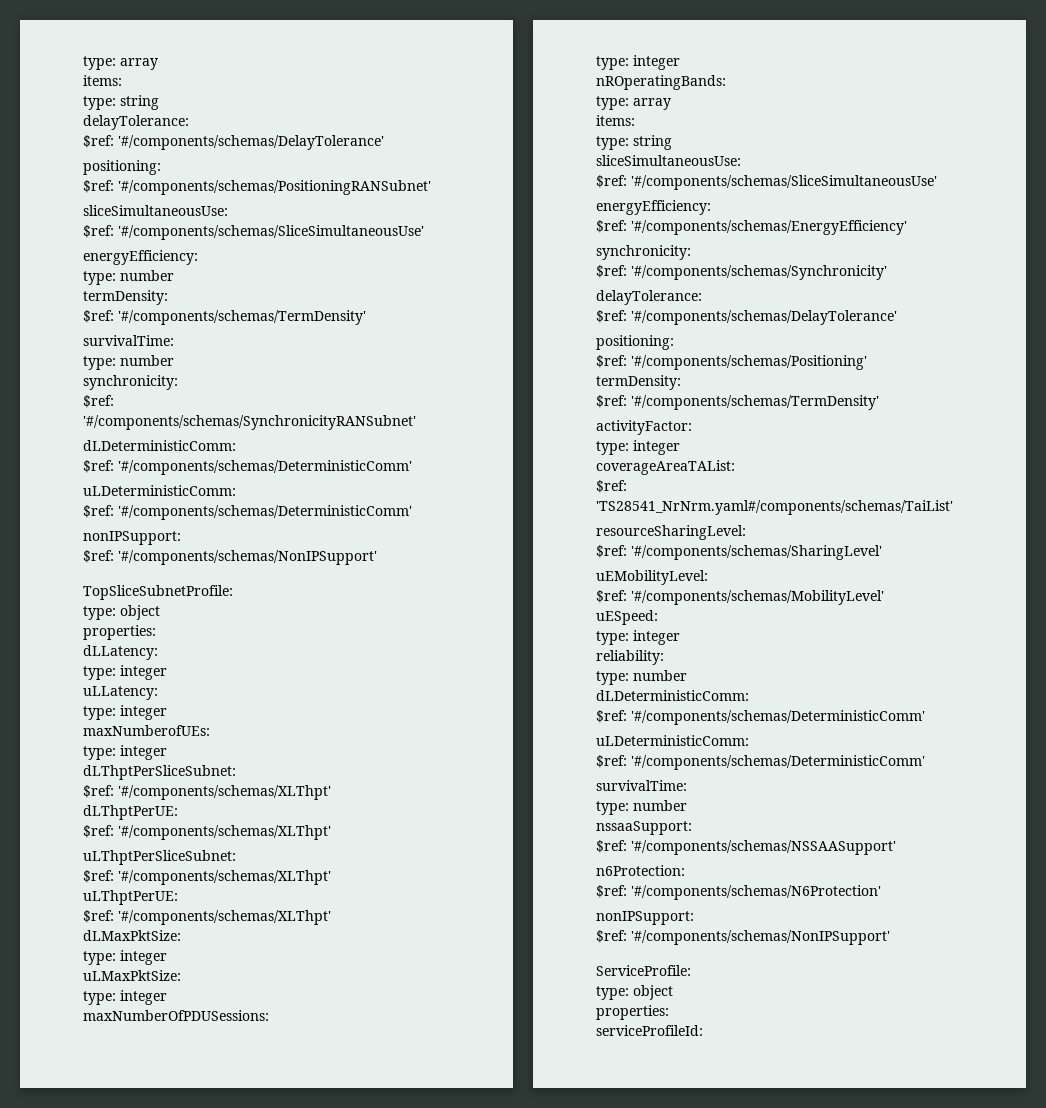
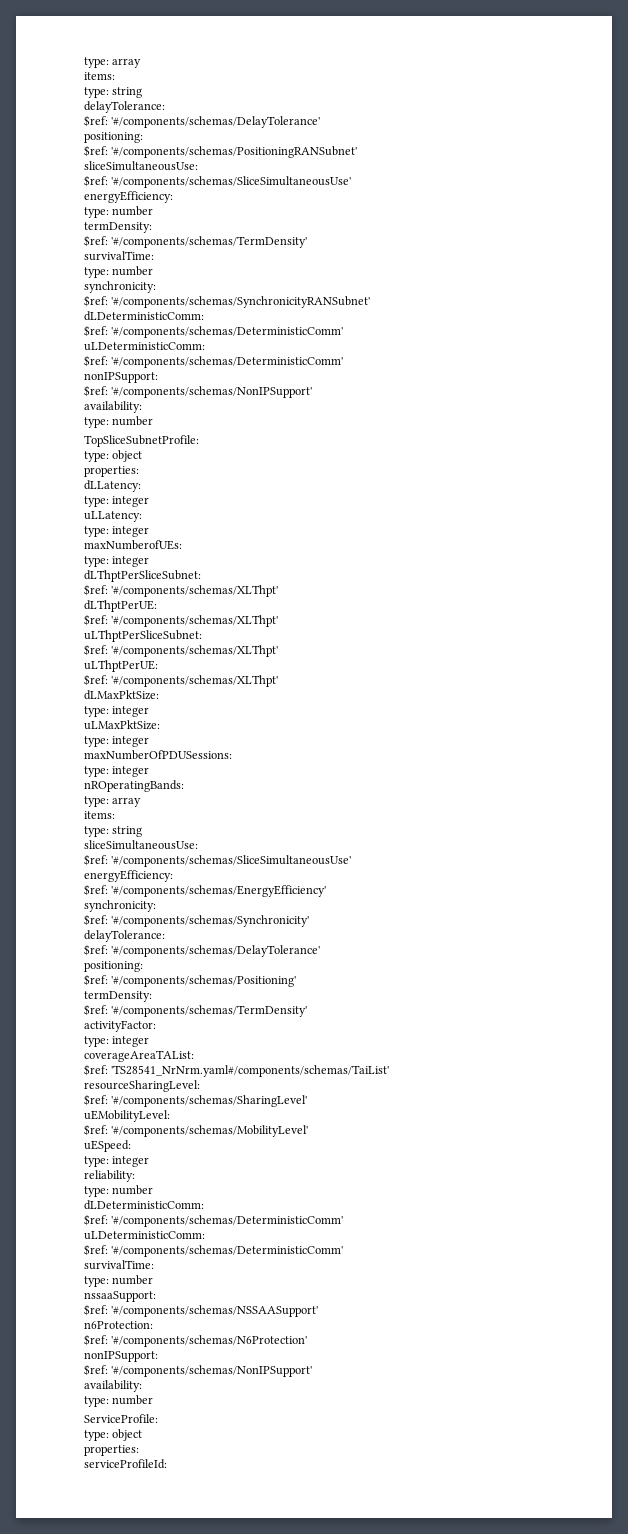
(377, 557) none -> [84,401,142,413] [84,416,154,428] // availability: // type: number
(890, 937) none -> [84,1380,142,1392] [84,1395,154,1407] // availability: // type: number

